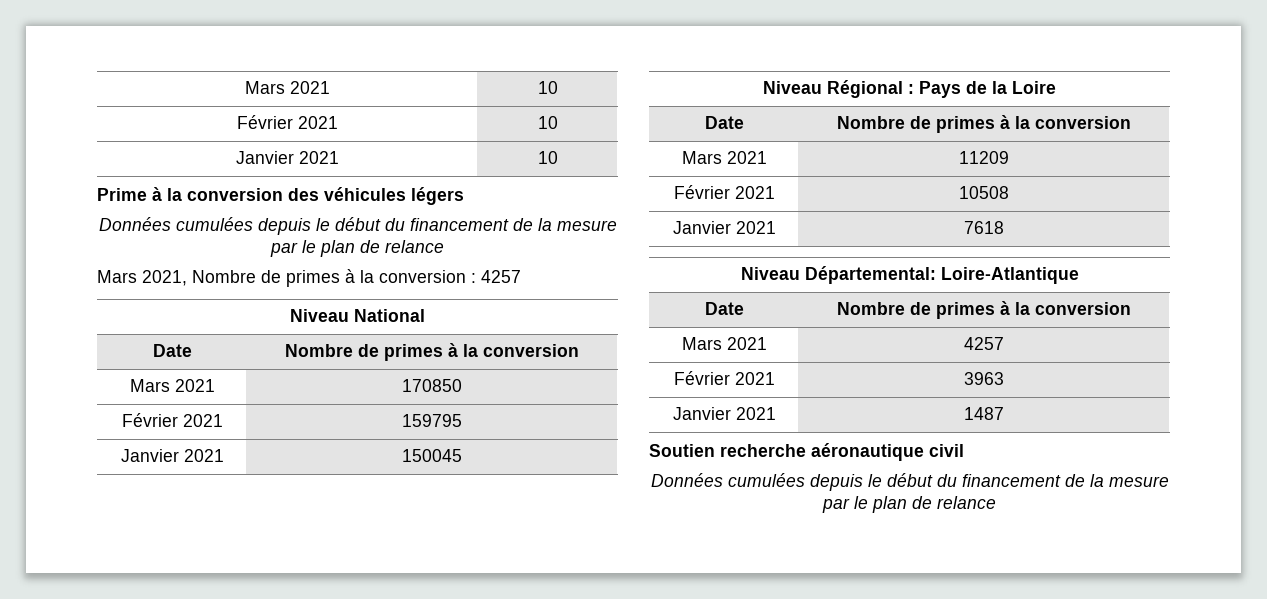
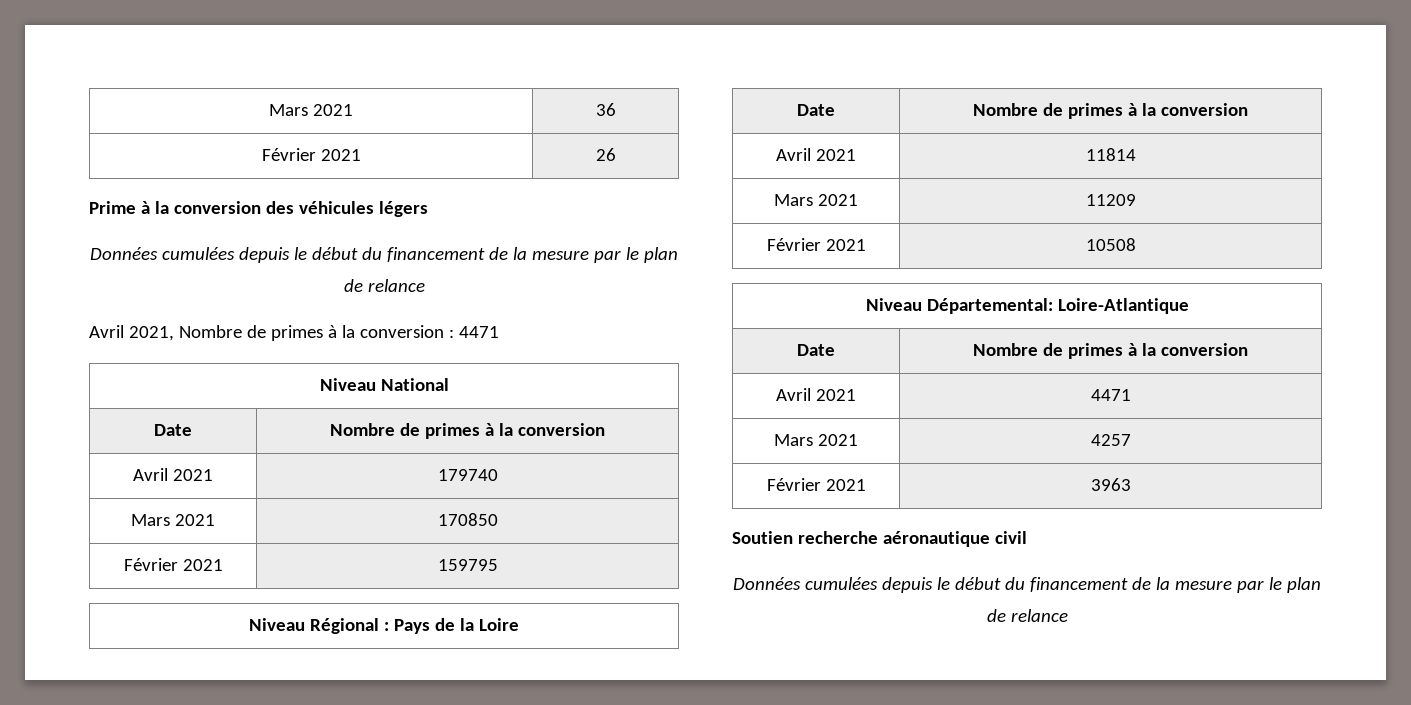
[245,81,330,94] [537,81,558,94] [237,115,338,129] [537,116,558,129] [236,151,339,164] [537,151,558,164] Mars 2021 | 10 // Février 2021 | 10 // Janvier 2021 | 10 -> [269,104,353,116] [595,103,616,116] [261,148,361,161] [595,148,616,161] Mars 2021 | 36 // Février 2021 | 26
[97,270,137,283] Mars -> [89,325,124,338] Avril
[481,270,521,283] 4257 -> [458,326,499,338] 4471
(579, 350) none -> [133,468,213,481] [437,469,498,481] // Avril 2021 | 179740
[120,449,224,462] [402,449,463,462] // Janvier 2021 | 150045 -> (498, 565) none
(1131, 122) none -> [776,148,856,161] [1085,148,1136,161] // Avril 2021 | 11814
[672,221,776,234] [964,221,1004,234] // Janvier 2021 | 7618 -> (1136, 244) none
(1131, 308) none -> [776,388,856,401] [1090,389,1131,401] // Avril 2021 | 4471
[672,407,776,420] [964,407,1004,420] // Janvier 2021 | 1487 -> (1131, 484) none

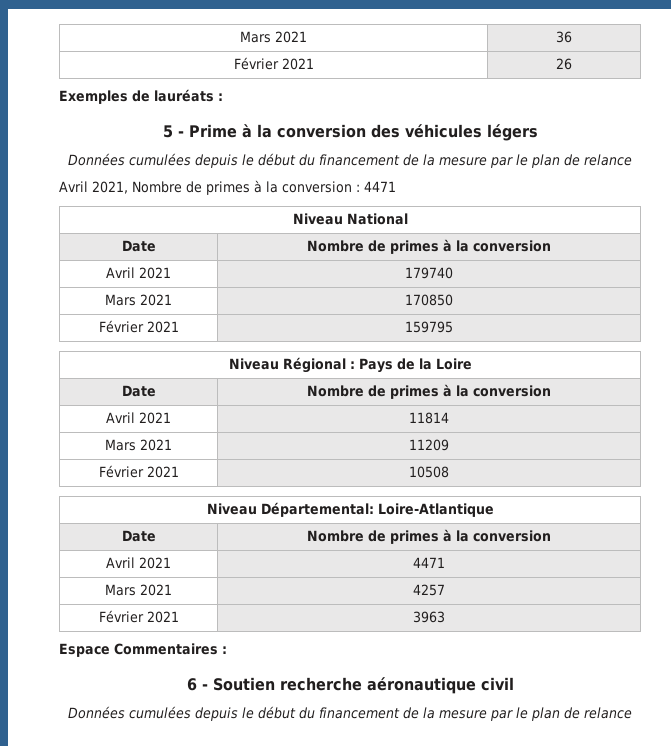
(616, 154) none -> [59,89,223,104] [162,125,184,138] Exemples de lauréats : // 5 -
(1131, 484) none -> [59,643,227,657] [186,678,208,691] Espace Commentaires : // 6 -

